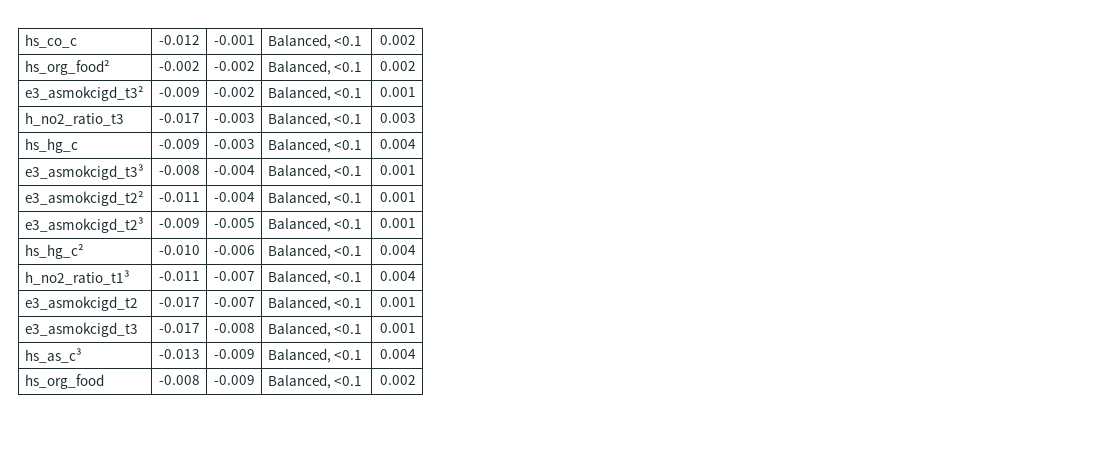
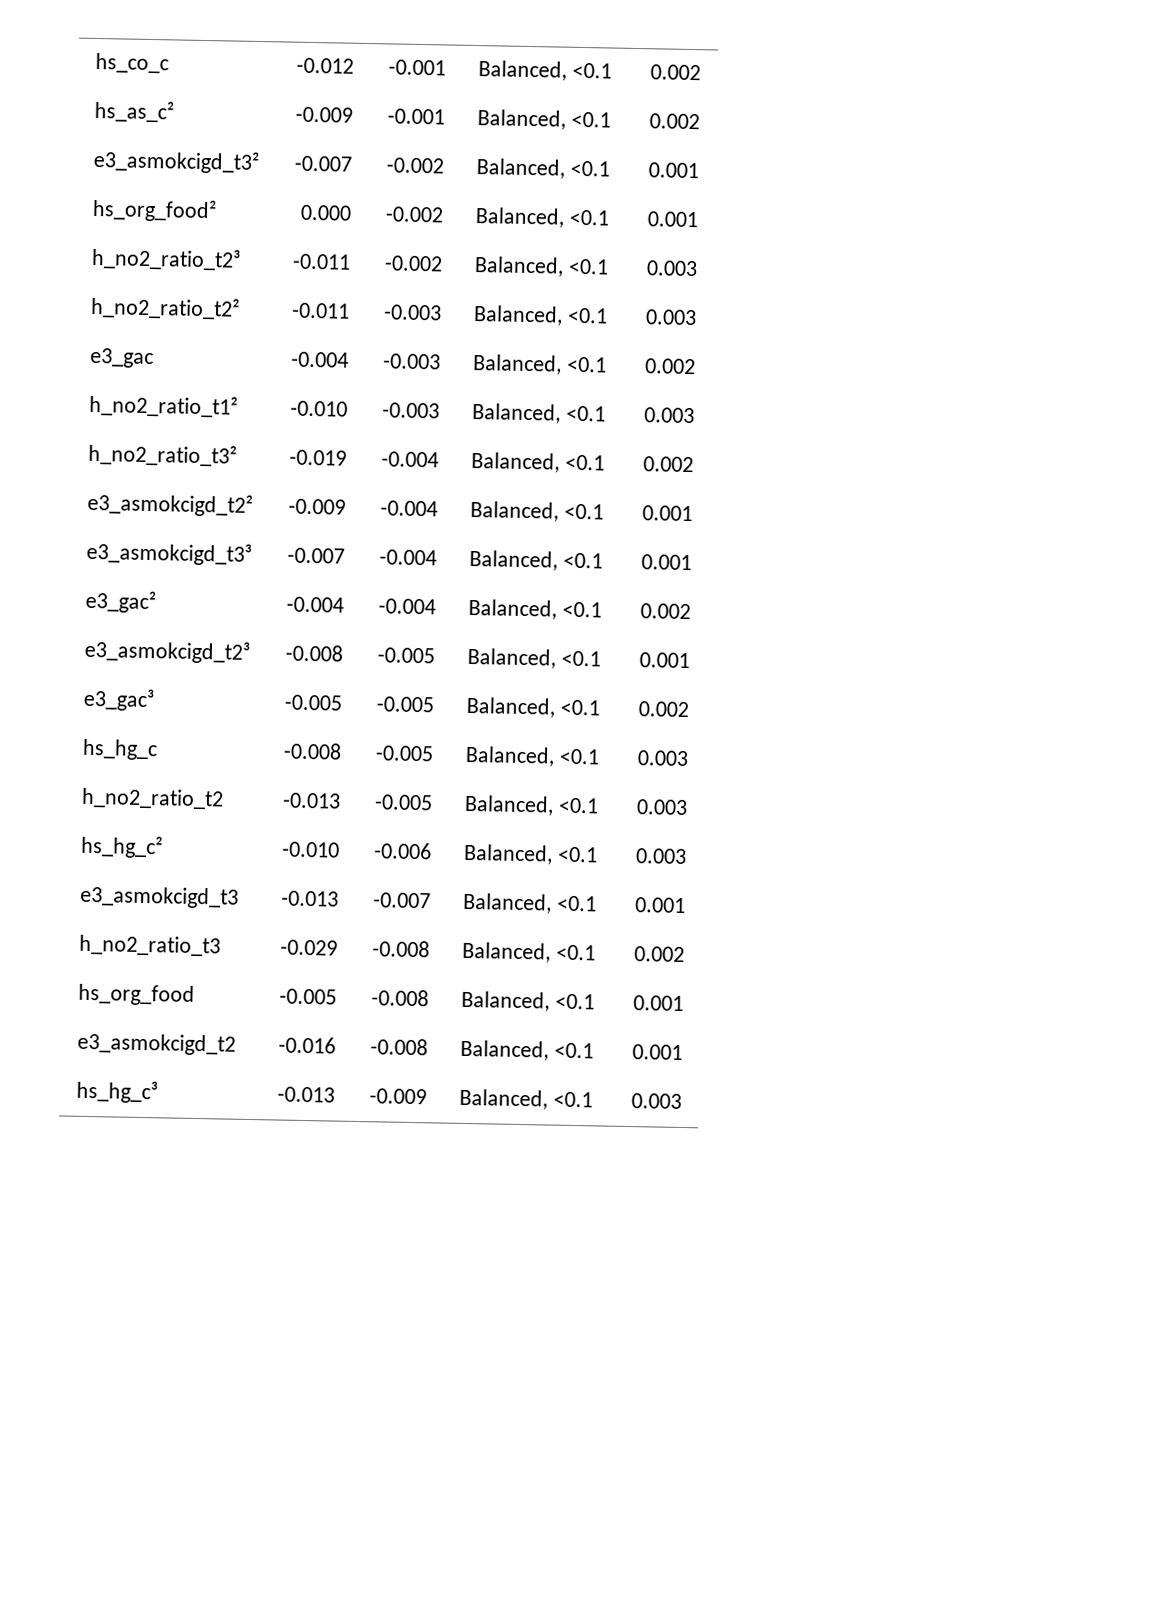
[24,60,110,75] [159,61,201,71] [214,61,256,71] hs_org_food² | -0.002 | -0.002 -> [93,99,174,123] [295,106,354,123] [387,108,446,125] hs_as_c² | -0.009 | -0.001
[159,87,201,97] [214,87,256,97] [267,86,363,101] [380,87,417,97] [24,112,124,126] [159,113,201,123] [214,113,256,123] [267,112,363,127] [380,113,417,123] [24,138,78,153] [159,139,201,149] [214,139,256,149] [267,138,363,153] [380,139,417,149] [24,164,144,180] [159,165,201,175] [214,165,256,175] [267,164,363,179] [380,165,417,175] [24,191,144,206] [159,192,201,202] [214,192,256,202] [267,191,363,206] [380,192,417,202] -0.009 | -0.002 | Balanced, <0.1 | 0.001 // h_no2_ratio_t3 | -0.017 | -0.003 | Balanced, <0.1 | 0.003 // hs_hg_c | -0.009 | -0.003 | Balanced, <0.1 | 0.004 // e3_asmokcigd_t3³ | -0.008 | -0.004 | Balanced, <0.1 | 0.001 // e3_asmokcigd_t2² | -0.011 | -0.004 | Balanced, <0.1 | 0.001 -> [294,155,353,172] [386,157,445,174] [475,158,610,179] [648,162,700,179] [91,197,217,223] [300,204,353,221] [385,206,445,223] [474,207,610,228] [647,211,700,228] [90,246,241,271] [292,253,352,270] [384,255,444,272] [473,256,609,277] [646,260,699,277] [89,295,240,320] [291,302,351,319] [383,304,443,321] [472,304,608,326] [645,309,698,326] [89,347,154,369] [291,351,350,368] [383,353,442,370] [471,353,607,375] [645,358,697,375] [88,393,238,418] [290,400,349,417] [382,402,441,419] [471,402,606,424] [644,407,696,424] [87,442,237,467] [289,449,348,466] [381,451,440,468] [470,451,605,473] [643,456,695,473] [86,491,253,517] [288,498,347,515] [380,500,439,517] [469,500,604,522] [642,505,694,522] [85,540,252,566] [287,547,346,564] [379,549,438,566] [468,549,603,571] [641,554,693,571] [84,589,156,614] [286,596,345,613] [378,598,437,615] [467,598,602,620] [640,603,692,620] -0.007 | -0.002 | Balanced, <0.1 | 0.001 // hs_org_food² | 0.000 | -0.002 | Balanced, <0.1 | 0.001 // h_no2_ratio_t2³ | -0.011 | -0.002 | Balanced, <0.1 | 0.003 // h_no2_ratio_t2² | -0.011 | -0.003 | Balanced, <0.1 | 0.003 // e3_gac | -0.004 | -0.003 | Balanced, <0.1 | 0.002 // h_no2_ratio_t1² | -0.010 | -0.003 | Balanced, <0.1 | 0.003 // h_no2_ratio_t3² | -0.019 | -0.004 | Balanced, <0.1 | 0.002 // e3_asmokcigd_t2² | -0.009 | -0.004 | Balanced, <0.1 | 0.001 // e3_asmokcigd_t3³ | -0.007 | -0.004 | Balanced, <0.1 | 0.001 // e3_gac² | -0.004 | -0.004 | Balanced, <0.1 | 0.002
[159,218,201,228] -0.009 -> [285,644,344,662] -0.008
(417, 223) none -> [82,687,155,712] [284,694,344,711] [376,696,435,713] [465,696,600,718] [638,701,690,718] [81,738,158,761] [283,742,343,760] [375,745,435,762] [464,745,600,767] [637,750,690,767] [80,787,224,810] [282,792,342,809] [374,794,434,811] [463,794,599,816] [636,799,689,816] // e3_gac³ | -0.005 | -0.005 | Balanced, <0.1 | 0.002 // hs_hg_c | -0.008 | -0.005 | Balanced, <0.1 | 0.003 // h_no2_ratio_t2 | -0.013 | -0.005 | Balanced, <0.1 | 0.003
[380,245,417,255] [24,270,130,285] [159,271,201,281] [214,271,256,281] [267,270,363,285] [380,271,417,281] [24,296,138,311] [159,297,201,307] [214,297,256,307] [267,296,363,311] [380,297,417,307] [24,322,138,337] [159,323,201,333] [214,323,256,333] [267,322,363,337] [380,323,417,333] [24,348,82,363] [159,349,201,359] [214,349,256,359] [267,348,363,363] [380,349,417,359] [24,374,104,389] [159,375,201,385] [214,375,256,385] [267,374,363,389] [380,375,417,385] 0.004 // h_no2_ratio_t1³ | -0.011 | -0.007 | Balanced, <0.1 | 0.004 // e3_asmokcigd_t2 | -0.017 | -0.007 | Balanced, <0.1 | 0.001 // e3_asmokcigd_t3 | -0.017 | -0.008 | Balanced, <0.1 | 0.001 // hs_as_c³ | -0.013 | -0.009 | Balanced, <0.1 | 0.004 // hs_org_food | -0.008 | -0.009 | Balanced, <0.1 | 0.002 -> [635,848,688,865] [79,885,239,909] [281,890,340,907] [373,892,432,909] [462,892,597,914] [635,897,687,914] [78,934,221,957] [280,939,339,956] [372,940,431,958] [461,941,596,963] [634,946,686,963] [77,983,195,1006] [279,988,338,1005] [371,989,430,1007] [460,990,595,1012] [633,995,685,1012] [76,1032,236,1056] [278,1036,337,1054] [370,1038,429,1056] [459,1039,594,1061] [632,1044,684,1061] [75,1079,158,1104] [277,1086,336,1103] [369,1088,428,1105] [458,1088,593,1110] [631,1093,683,1110] 0.003 // e3_asmokcigd_t3 | -0.013 | -0.007 | Balanced, <0.1 | 0.001 // h_no2_ratio_t3 | -0.029 | -0.008 | Balanced, <0.1 | 0.002 // hs_org_food | -0.005 | -0.008 | Balanced, <0.1 | 0.001 // e3_asmokcigd_t2 | -0.016 | -0.008 | Balanced, <0.1 | 0.001 // hs_hg_c³ | -0.013 | -0.009 | Balanced, <0.1 | 0.003

